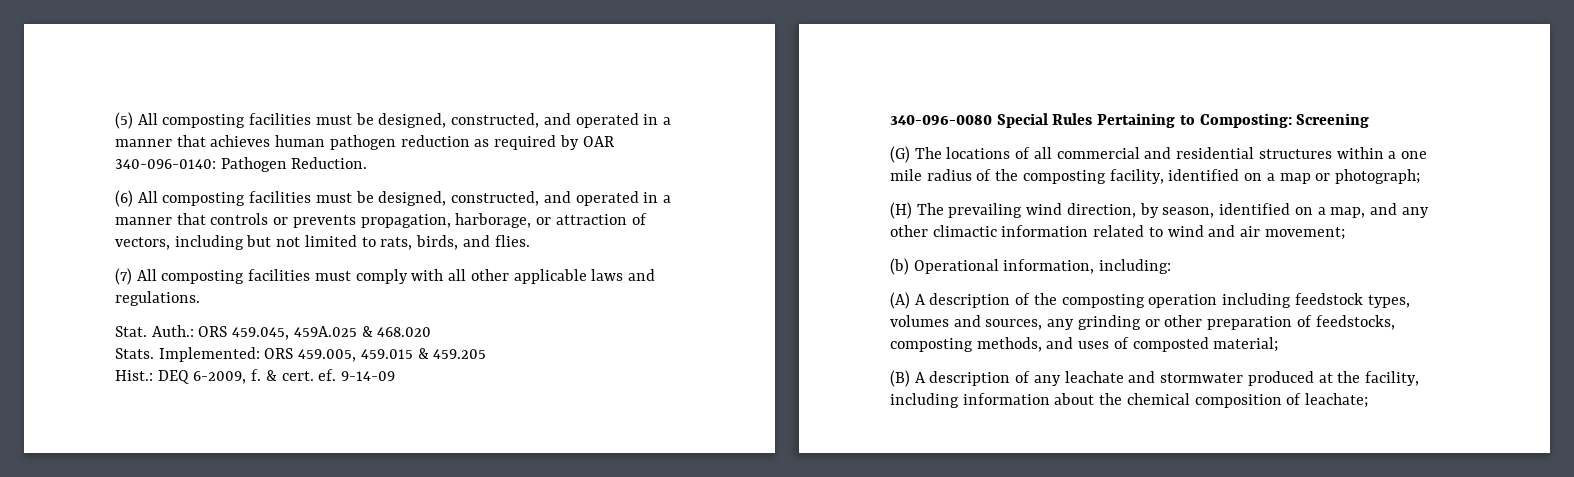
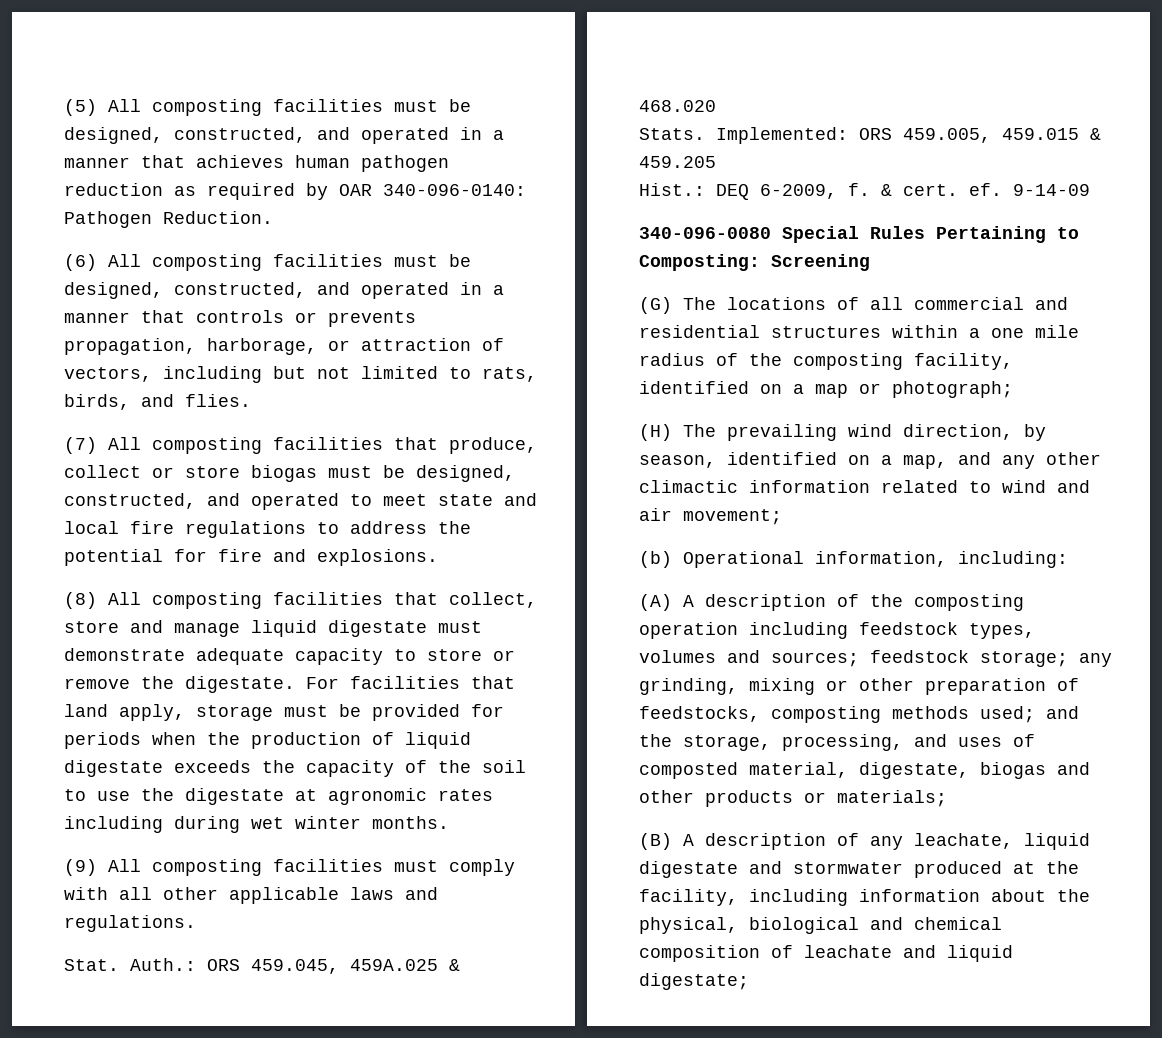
(311, 275) none -> [394,437,537,454] [64,465,515,482] [64,493,537,510] [64,521,471,538] [64,549,438,566] [64,592,537,609] [64,620,482,637] [64,648,515,665] [64,676,515,693] [64,704,504,721] [64,732,471,749] [64,760,526,777] [64,788,493,805] [64,816,449,833] [64,859,383,876] that produce, collect or store biogas must be designed, constructed, and operated to meet state and local fire regulations to address the potential for fire and explosions. // (8) All composting facilities that collect, store and manage liquid digestate must demonstrate adequate capacity to store or remove the digestate. For facilities that land apply, storage must be provided for periods when the production of liquid digestate exceeds the capacity of the soil to use the digestate at agronomic rates including during wet winter months. // (9) All composting facilities
[985,315,1141,330] sources, any grinding -> [771,650,1112,667] [639,678,815,695] sources; feedstock storage; any grinding, mixing
[976,337,1279,352] methods, and uses of composted material; -> [892,706,1079,723] [639,734,1035,751] [639,762,1090,779] [639,790,947,807] methods used; and the storage, processing, and uses of composted material, digestate, biogas and other products or materials;
[1064,371,1124,383] leachate -> [914,833,1090,850] [639,861,738,878] leachate, liquid digestate
[1126,393,1369,408] chemical composition of leachate; -> [639,917,1002,934] [639,945,1013,962] [639,973,749,990] physical, biological and chemical composition of leachate and liquid digestate;

